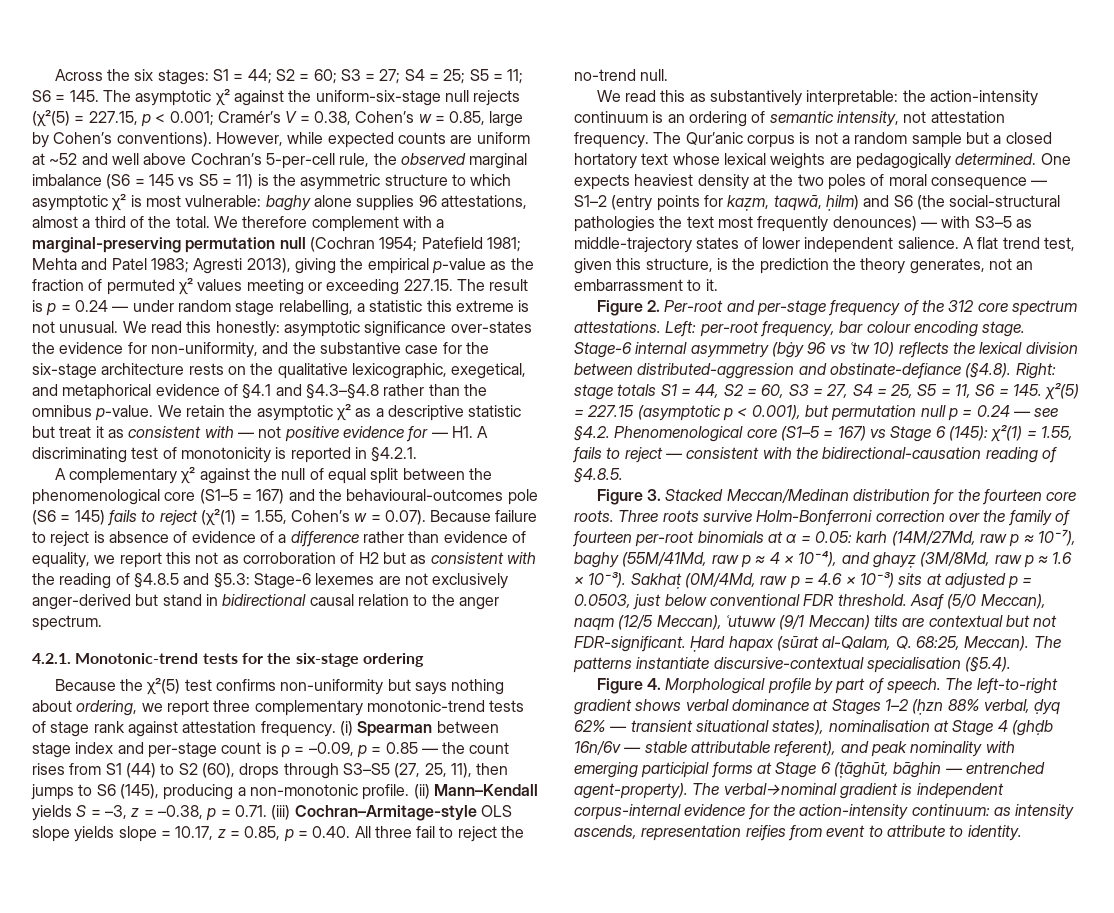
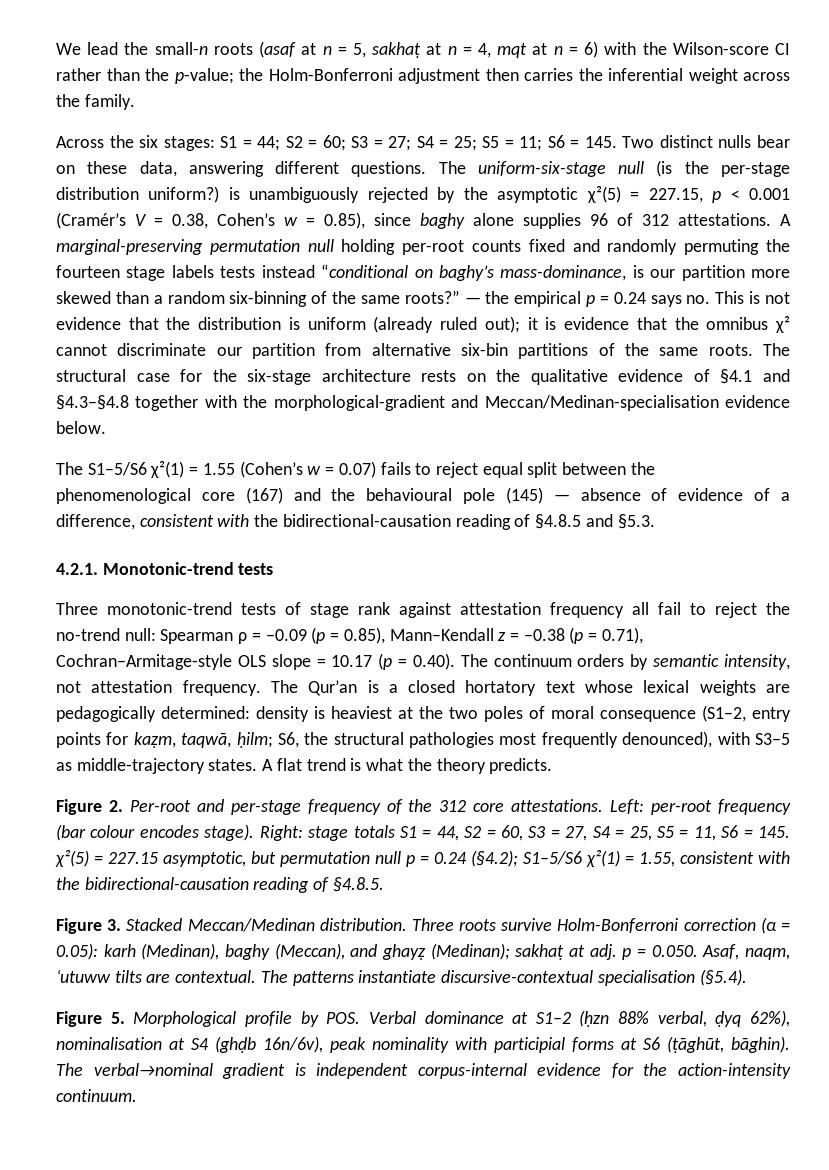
(54, 75) none -> [56,41,791,58] [56,68,790,84] [56,94,135,110] We lead the small-n roots (asaf at n = 5, sakhaṭ at n = 4, mqt at n = 6) with the Wilson-score CI rather than the p-value; the Holm-Bonferroni adjustment then carries the inferential weight across the family. //
[102,88,521,106] [32,109,70,127] The asymptotic χ² against the uniform-six-stage null rejects (χ²(5) -> [622,135,790,148] [56,160,790,177] [56,185,621,203] Two distinct nulls bear on these data, answering different questions. The uniform-six-stage null (is the per-stage distribution uniform?) is unambiguously rejected by the asymptotic χ²(5)
[169,111,281,126] 0.001; Cramér’s -> [748,188,790,200] [56,212,126,229] 0.001 (Cramér’s
[449,111,524,127] [32,132,530,148] [32,153,528,169] [32,174,512,190] [32,193,527,211] [32,216,445,232] [32,237,521,253] [32,258,534,274] [32,277,529,295] [32,300,530,316] [32,321,532,337] [32,342,401,358] 0.85, large by Cohen’s conventions). However, while expected counts are uniform at ~52 and well above Cochran’s 5-per-cell rule, the observed marginal imbalance (S6 = 145 vs S5 = 11) is the asymmetric structure to which asymptotic χ² is most vulnerable: baghy alone supplies 96 attestations, almost a third of the total. We therefore complement with a marginal-preserving permutation null (Cochran 1954; Patefield 1981; Mehta and Patel 1983; Agresti 2013), giving the empirical p-value as the fraction of permuted χ² values meeting or exceeding 227.15. The result is p = 0.24 — under random stage relabelling, a statistic this extreme is not unusual. We read this honestly: asymptotic significance over-states the evidence for non-uniformity, and the substantive -> [324,212,791,229] [56,239,790,255] [56,264,790,281] [56,290,791,307] [56,315,791,333] [56,343,791,359] [56,369,126,382] 0.85), since baghy alone supplies 96 of 312 attestations. A marginal-preserving permutation null holding per-root counts fixed and randomly permuting the fourteen stage labels tests instead “conditional on baghy’s mass-dominance, is our partition more skewed than a random six-binning of the same roots?” — the empirical p = 0.24 says no. This is not evidence that the distribution is uniform (already ruled out); it is evidence that the omnibus χ² cannot discriminate our partition from alternative six-bin partitions of the same roots. The structural
[351,363,527,379] [32,384,152,400] lexicographic, exegetical, and metaphorical -> (608, 377) none
[383,384,487,396] [32,403,522,421] [32,426,489,442] [32,447,418,463] [54,466,324,484] rather than the omnibus p-value. We retain the asymptotic χ² as a descriptive statistic but treat it as consistent with — not positive evidence for — H1. A discriminating test of monotonicity is reported in §4.2.1. // A complementary χ² against the null of -> [135,395,791,411] [56,421,106,434] [56,460,478,478] together with the morphological-gradient and Meccan/Medinan-specialisation evidence below. // The S1–5/S6 χ²(1) = 1.55 (Cohen’s w = 0.07) fails to reject
[199,489,538,505] [32,508,538,526] [32,531,105,547] (S1–5 = 167) and the behavioural-outcomes pole (S6 = 145) fails to reject (χ²(1) = 1.55, Cohen’s w = 0.07). Because failure to reject is -> [245,487,570,504] (167) and the behavioural pole (145) —
[290,531,526,547] [32,552,536,568] [32,573,55,585] difference rather than evidence of equality, we report this not as corroboration of H2 but as consistent with the -> [56,514,451,530] difference, consistent with the bidirectional-causation
[213,573,509,589] [32,594,499,610] [32,615,102,631] [32,653,424,667] [54,677,505,695] [32,700,363,716] §5.3: Stage-6 lexemes are not exclusively anger-derived but stand in bidirectional causal relation to the anger spectrum. // 4.2.1. Monotonic-trend tests for the six-stage ordering // Because the χ²(5) test confirms non-uniformity but says nothing about ordering, we report three complementary -> [617,514,655,529] [56,562,274,575] [56,602,98,615] §5.3. // 4.2.1. Monotonic-trend tests // Three
[260,721,499,737] [32,742,510,758] [32,763,509,779] [31,784,538,800] [32,805,512,821] [32,826,412,842] frequency. (i) Spearman between stage index and per-stage count is ρ = –0.09, p = 0.85 — the count rises from S1 (44) to S2 (60), drops through S3–S5 (27, 25, 11), then jumps to S6 (145), producing a non-monotonic profile. (ii) Mann–Kendall yields S = –3, z = –0.38, p = 0.71. (iii) Cochran–Armitage-style OLS slope yields slope = 10.17, z = 0.85, p = 0.40. All three -> [550,602,649,618] frequency all
[640,69,669,81] [596,90,1038,106] [574,111,766,127] null. // We read this as substantively interpretable: the action-intensity continuum is an ordering of -> [124,627,643,644] [56,653,649,670] null: Spearman ρ = –0.09 (p = 0.85), Mann–Kendall z = –0.38 (p = 0.71), Cochran–Armitage-style OLS slope = 10.17 (p = 0.40). The continuum orders by
[685,132,989,148] Qur’anic corpus is not a random sample but -> [308,680,379,696] Qur’an is
[955,153,1071,165] [574,174,749,190] determined. One expects heaviest density -> [161,706,392,722] determined: density is heaviest
[1031,180,1048,186] [574,195,653,211] — S1–2 (entry -> [702,705,791,722] (S1–2, entry
[825,195,1061,211] [574,216,1032,232] [574,237,1075,253] [574,258,1034,274] [574,279,718,291] ḥilm) and S6 (the social-structural pathologies the text most frequently denounces) — with S3–5 as middle-trajectory states of lower independent salience. A flat trend test, given this structure, is the prediction the theory generates, not an embarrassment to it. -> [236,731,791,748] [56,758,553,774] ḥilm; S6, the structural pathologies most frequently denounced), with S3–5 as middle-trajectory states. A flat trend is what the theory predicts.
[1011,300,1077,316] spectrum -> (505, 807) none
[759,321,1026,337] [574,342,1078,358] [574,363,1012,379] frequency, bar colour encoding stage. Stage-6 internal asymmetry (bġy 96 vs ʿtw 10) reflects the lexical division between distributed-aggression and obstinate-defiance (§4.8). -> [717,799,791,815] [56,824,255,841] frequency (bar colour encodes stage).
[637,405,801,421] (asymptotic p < 0.001), -> [163,851,246,867] asymptotic,
[1013,408,1059,417] [574,424,1073,442] [572,447,683,463] — see §4.2. Phenomenological core (S1–5 = 167) vs Stage 6 (145): χ²(1) = 1.55, fails to reject — -> [471,849,675,867] (§4.2); S1–5/S6 χ²(1) = 1.55,
[852,489,1077,505] [574,510,614,522] distribution for the fourteen core roots. -> [319,918,407,931] distribution.
[948,510,1070,526] [572,529,1076,547] [574,551,1073,568] [574,571,1033,589] [574,594,1046,610] [574,615,1058,631] [574,636,1030,652] over the family of fourteen per-root binomials at α = 0.05: karh (14M/27Md, raw p ≈ 10⁻⁷), baghy (55M/41Md, raw p ≈ 4 × 10⁻⁴), and ghayẓ (3M/8Md, raw p ≈ 1.6 × 10⁻³). Sakhaṭ (0M/4Md, raw p = 4.6 × 10⁻³) sits at adjusted p = 0.0503, just below conventional FDR threshold. Asaf (5/0 Meccan), naqm (12/5 Meccan), ʿutuww (9/1 Meccan) tilts are contextual but not FDR-significant. Ḥard hapax (sūrat al-Qalam, Q. 68:25, Meccan). -> [760,917,790,934] [56,943,790,960] [56,970,257,983] (α = 0.05): karh (Medinan), baghy (Meccan), and ghayẓ (Medinan); sakhaṭ at adj. p = 0.050. Asaf, naqm, ʿutuww tilts are contextual.
[646,678,661,690] 4. -> [110,1012,125,1024] 5.
[835,678,1058,694] [574,699,1061,715] [574,720,1053,736] [574,741,869,757] part of speech. The left-to-right gradient shows verbal dominance at Stages 1–2 (ḥzn 88% verbal, ḍyq 62% — transient situational states), nominalisation at Stage 4 (ghḍb 16n/6v — stable attributable referent), and -> [326,1010,790,1027] [56,1036,323,1053] POS. Verbal dominance at S1–2 (ḥzn 88% verbal, ḍyq 62%), nominalisation at S4 (ghḍb 16n/6v),
[574,762,638,778] emerging -> (487, 1043) none
[775,762,1045,778] [574,783,688,799] Stage 6 (ṭāghūt, bāghin — entrenched agent-property). -> [643,1036,790,1053] S6 (ṭāghūt, bāghin).
[911,804,1075,820] [574,825,1022,841] continuum: as intensity ascends, representation reifies from event to attribute to identity. -> [56,1089,137,1102] continuum.

